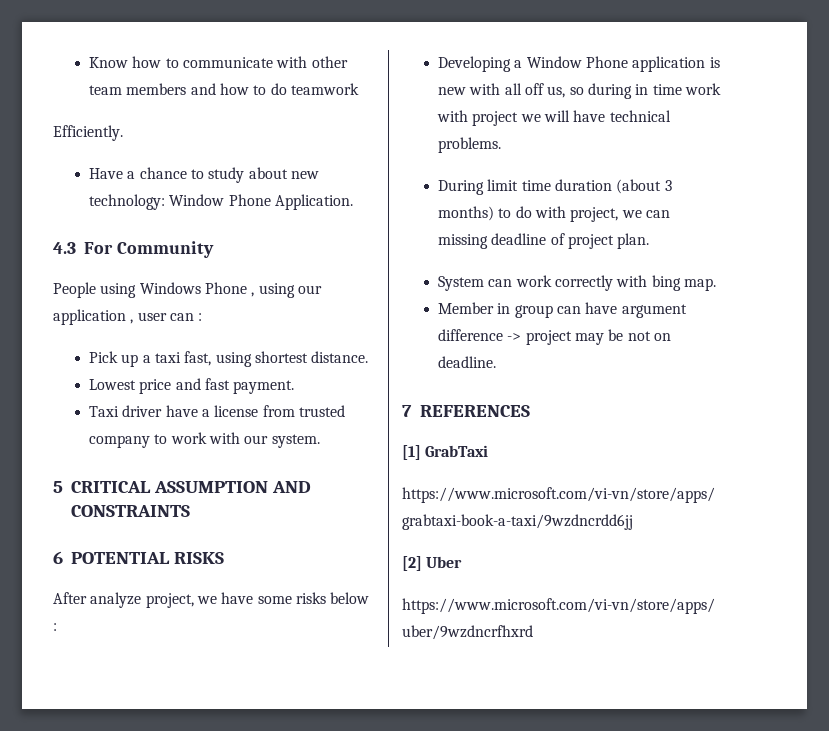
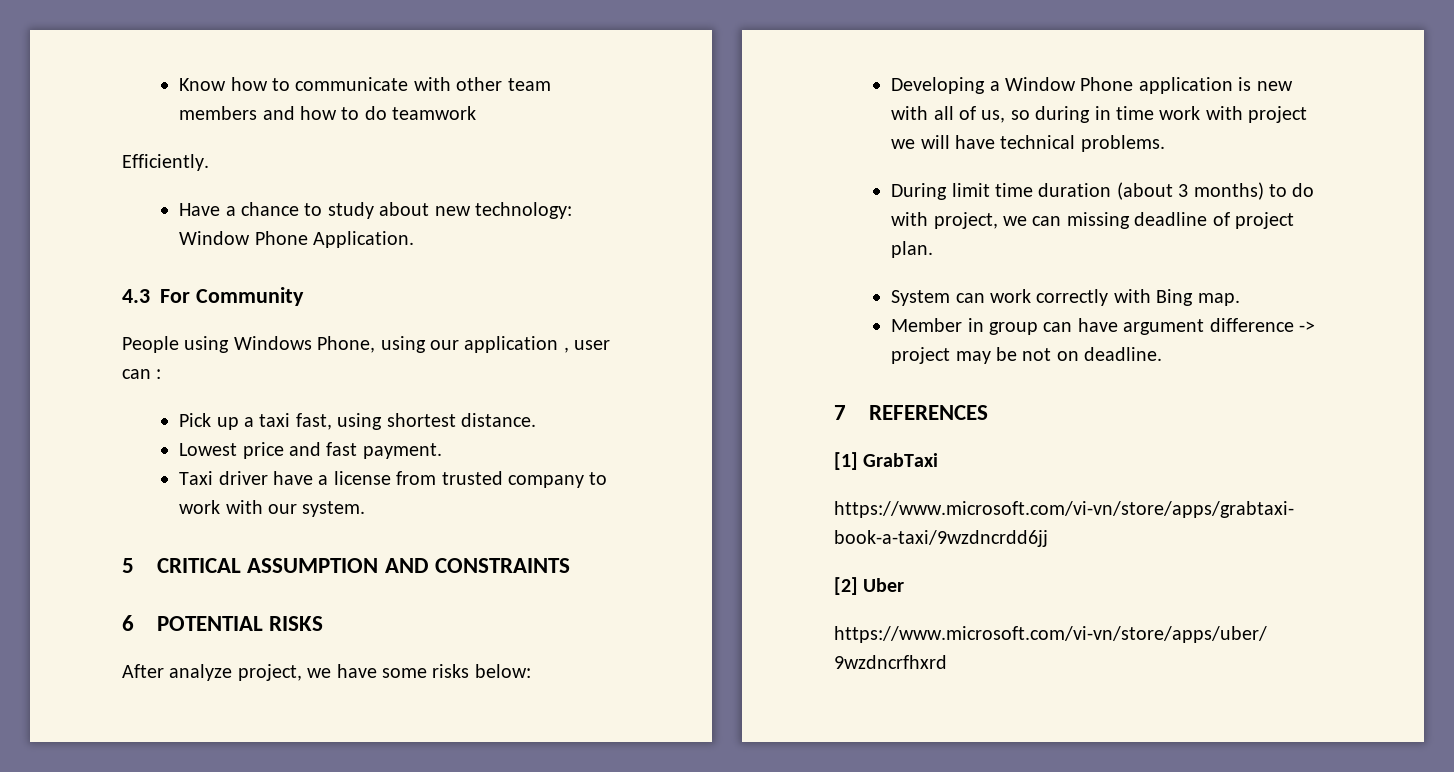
[204,282,255,297] Phone , -> [317,336,376,353] Phone,
[330,592,370,604] [53,623,57,631] below : -> [474,664,531,678] below:
[524,83,544,95] off -> [958,106,976,120] of
[651,275,681,291] bing -> [1156,289,1194,306] Bing

